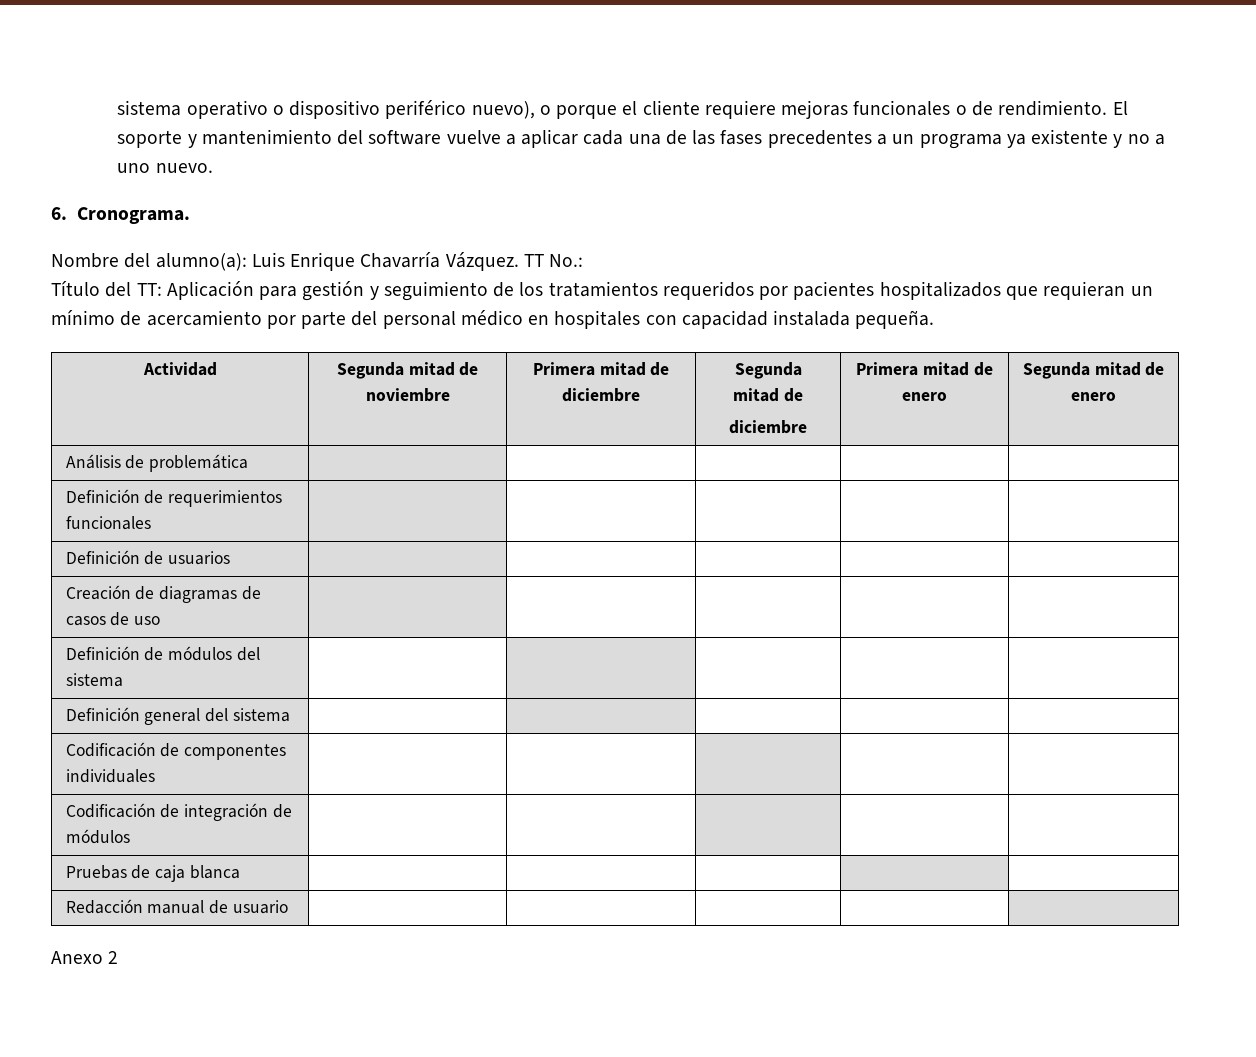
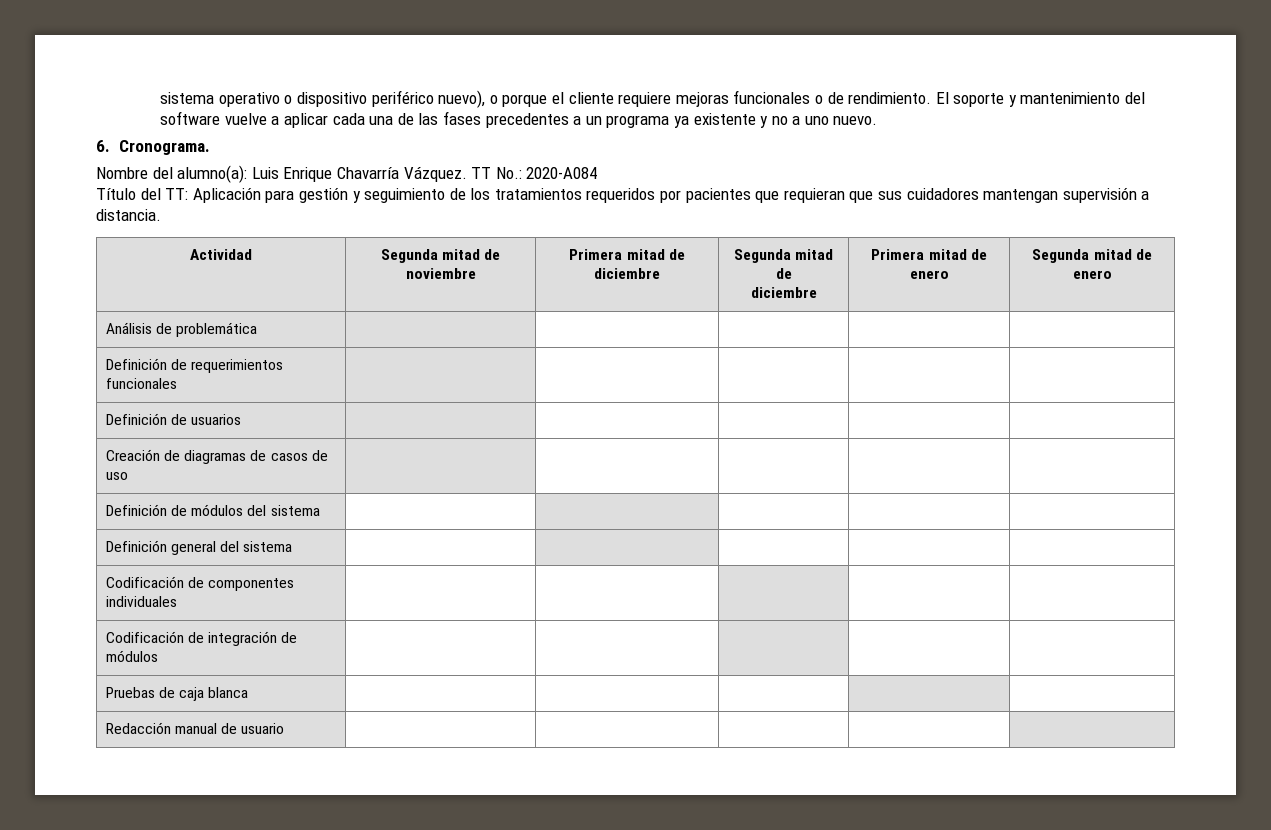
(584, 260) none -> [526,167,598,179] 2020-A084
[879,281,1001,300] hospitalizados -> (751, 195) none
[1130,286,1153,296] [51,310,935,329] un mínimo de acercamiento por parte del personal médico en hospitales con capacidad instalada pequeña. -> [849,187,1150,203] [96,209,161,221] que sus cuidadores mantengan supervisión a distancia.
[51,951,119,964] // Anexo 2 -> (285, 728) none

